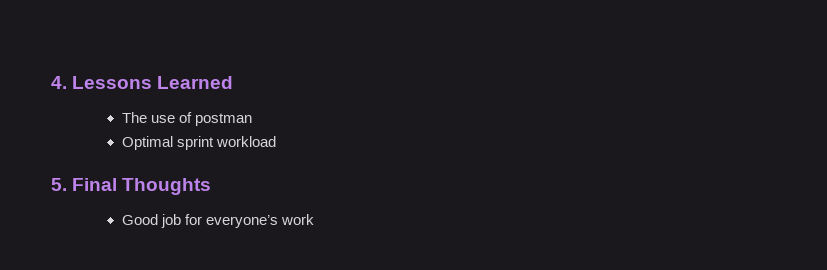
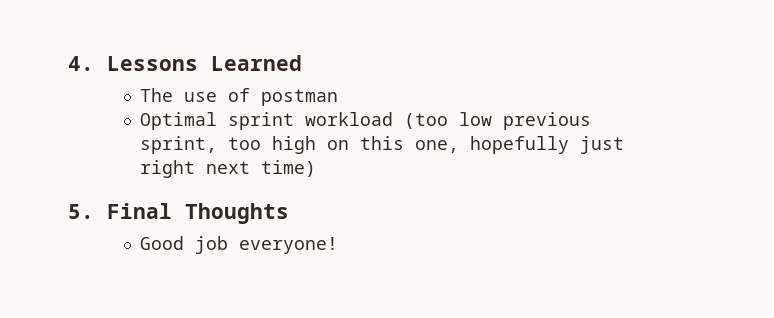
(276, 141) none -> [404,112,592,130] [140,136,625,154] [140,160,317,178] (too low previous sprint, too high on this one, hopefully just right next time)
[184,214,314,228] for everyone’s work -> [239,237,339,254] everyone!

